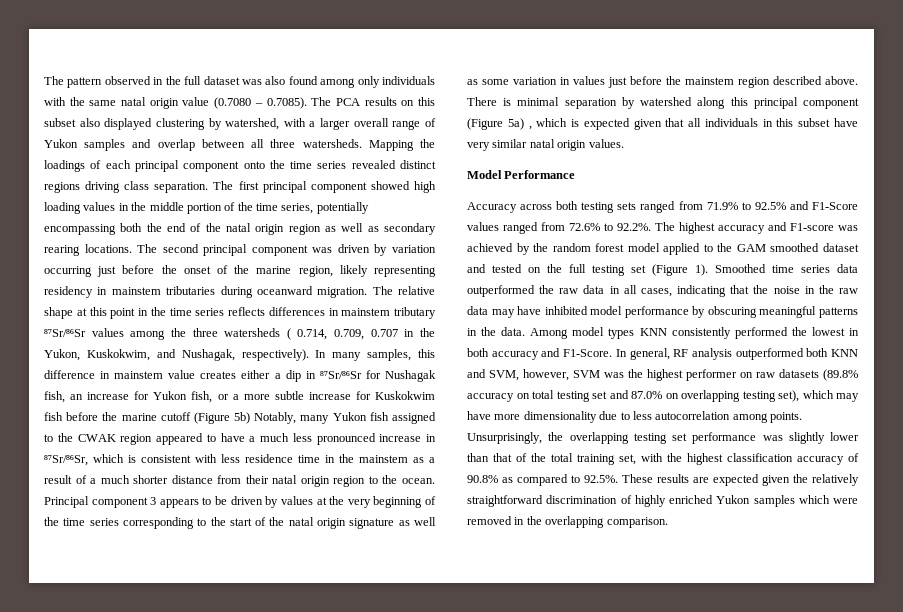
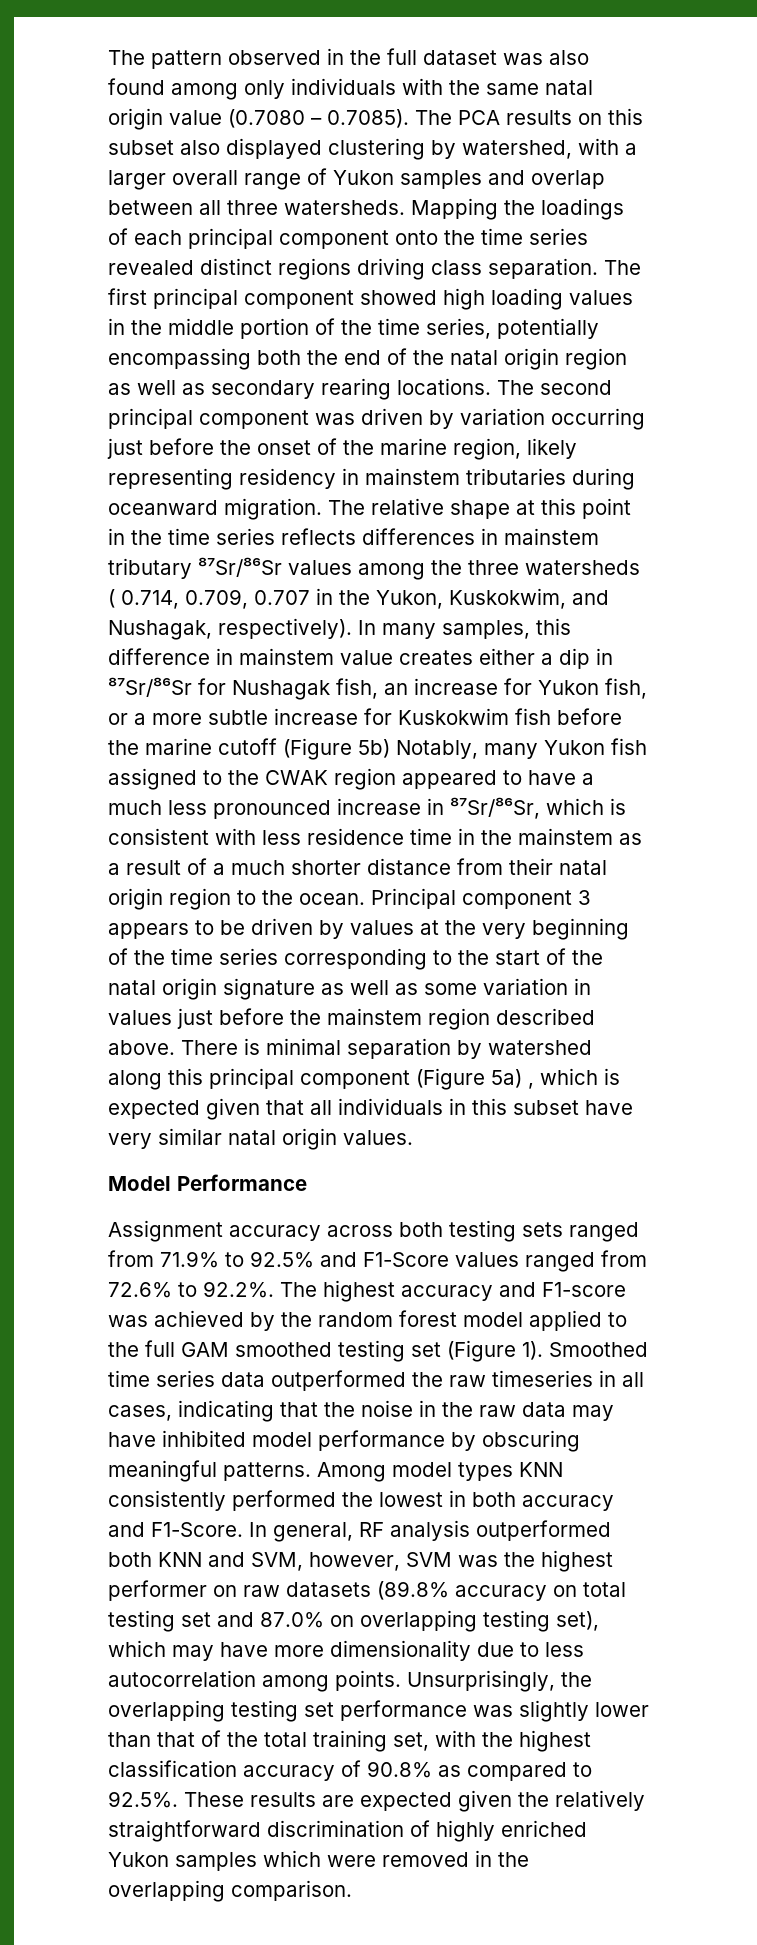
[467,202,517,213] Accuracy -> [108,1220,321,1242] Assignment accuracy
(733, 247) none -> [145,1340,175,1357] full
[823,243,859,252] [467,264,586,273] dataset and tested on the full -> (332, 1349) none
[583,285,605,294] data -> [492,1370,593,1387] timeseries
[819,307,858,318] [467,327,526,336] patterns in the data. -> [223,1462,311,1481] patterns.

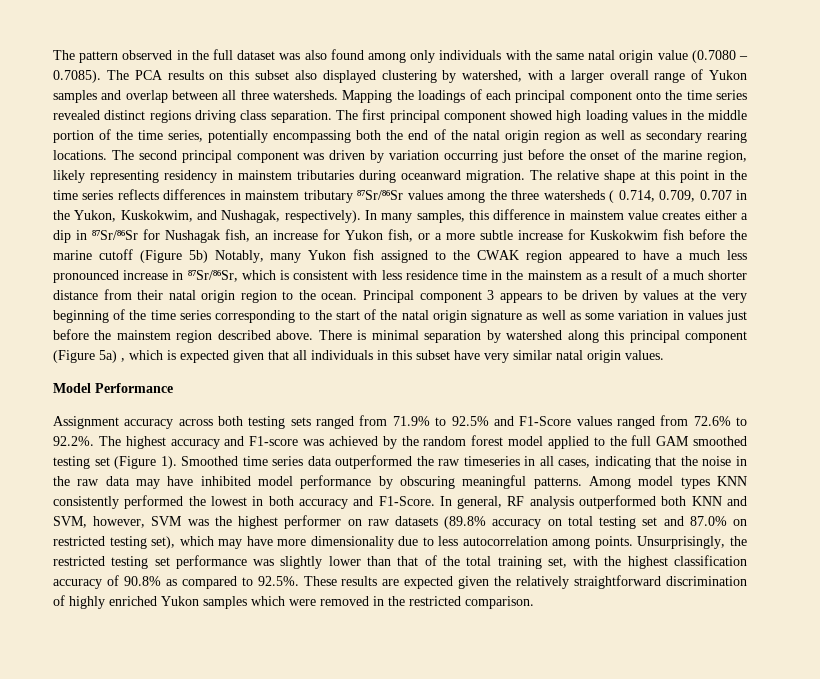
[360,1610,477,1632] overlapping -> [53,536,105,546] restricted
[108,1700,225,1722] overlapping -> [53,556,105,566] restricted
[108,1880,225,1902] overlapping -> [409,596,461,606] restricted

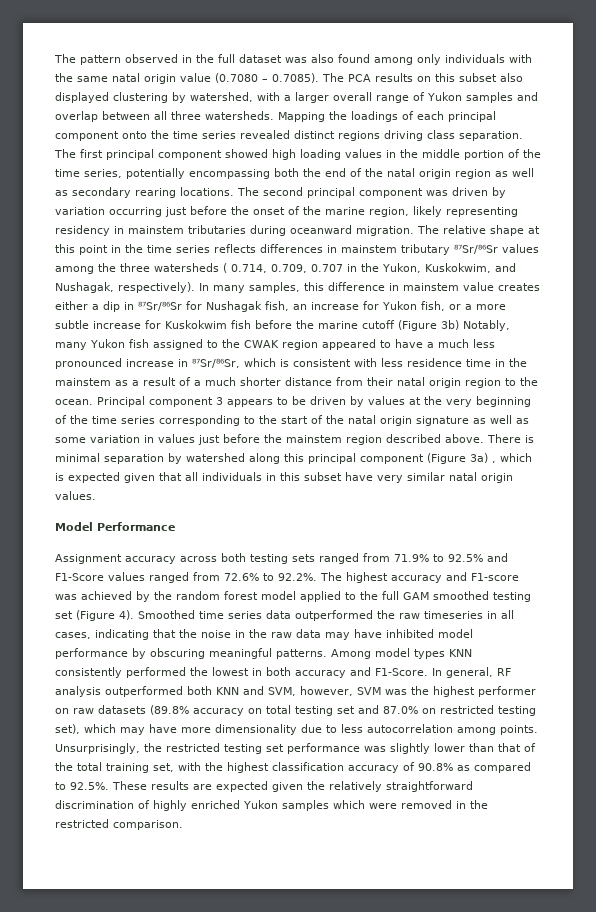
[188,250,208,263] 5b) -> [441,320,459,330] 3b)
[99,350,117,363] 5a) -> [470,453,488,463] 3a)
[160,456,177,469] 1). -> [119,610,134,620] 4).

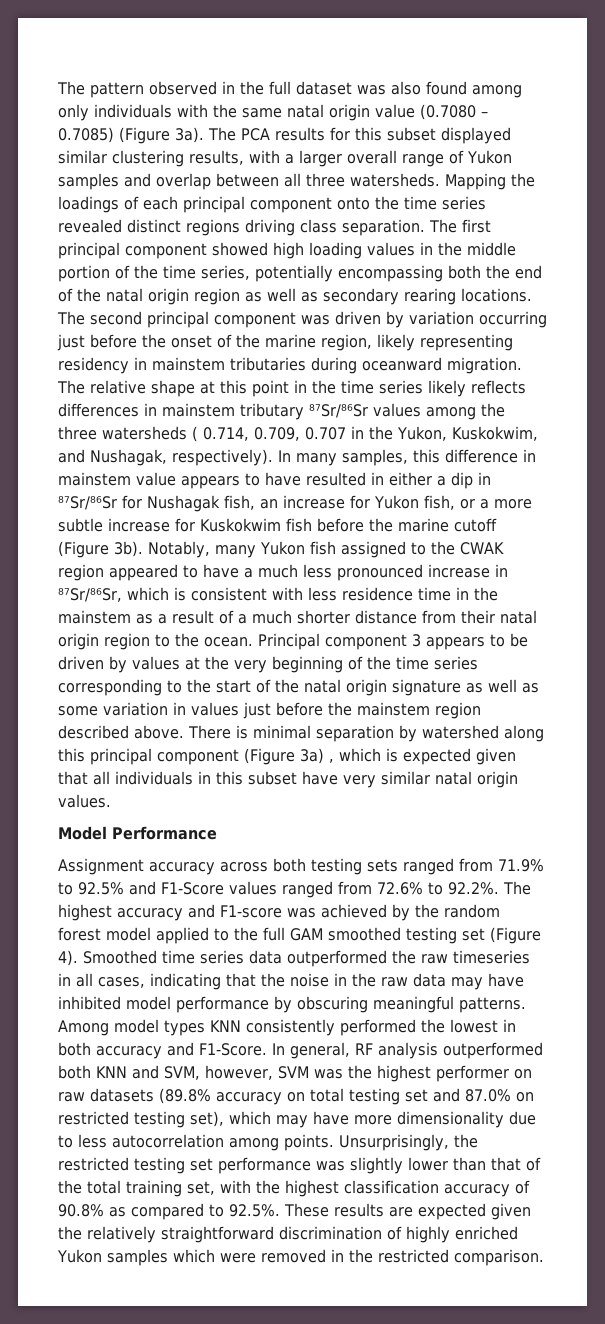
[272,73,319,83] 0.7085). -> [58,127,204,144] 0.7085) (Figure 3a).
[417,73,523,82] [55,92,253,103] on this subset also displayed clustering by watershed, -> [329,127,511,144] [58,150,244,167] for this subset displayed similar clustering results,
(210, 249) none -> [428,380,466,397] likely
[498,283,540,291] creates -> [181,472,384,489] appears to have resulted in
[441,320,459,330] 3b) -> [113,541,143,557] 3b).

